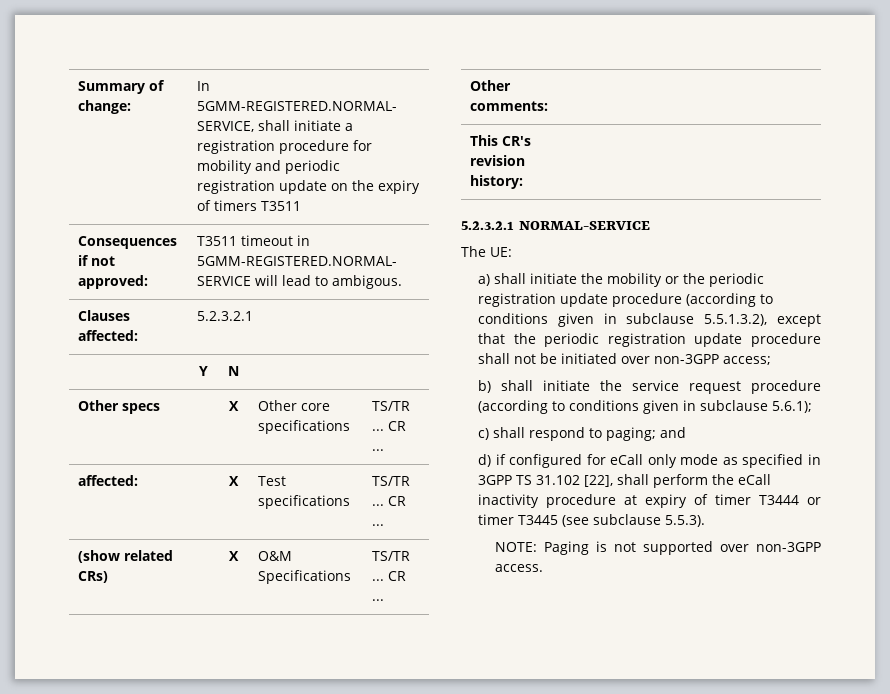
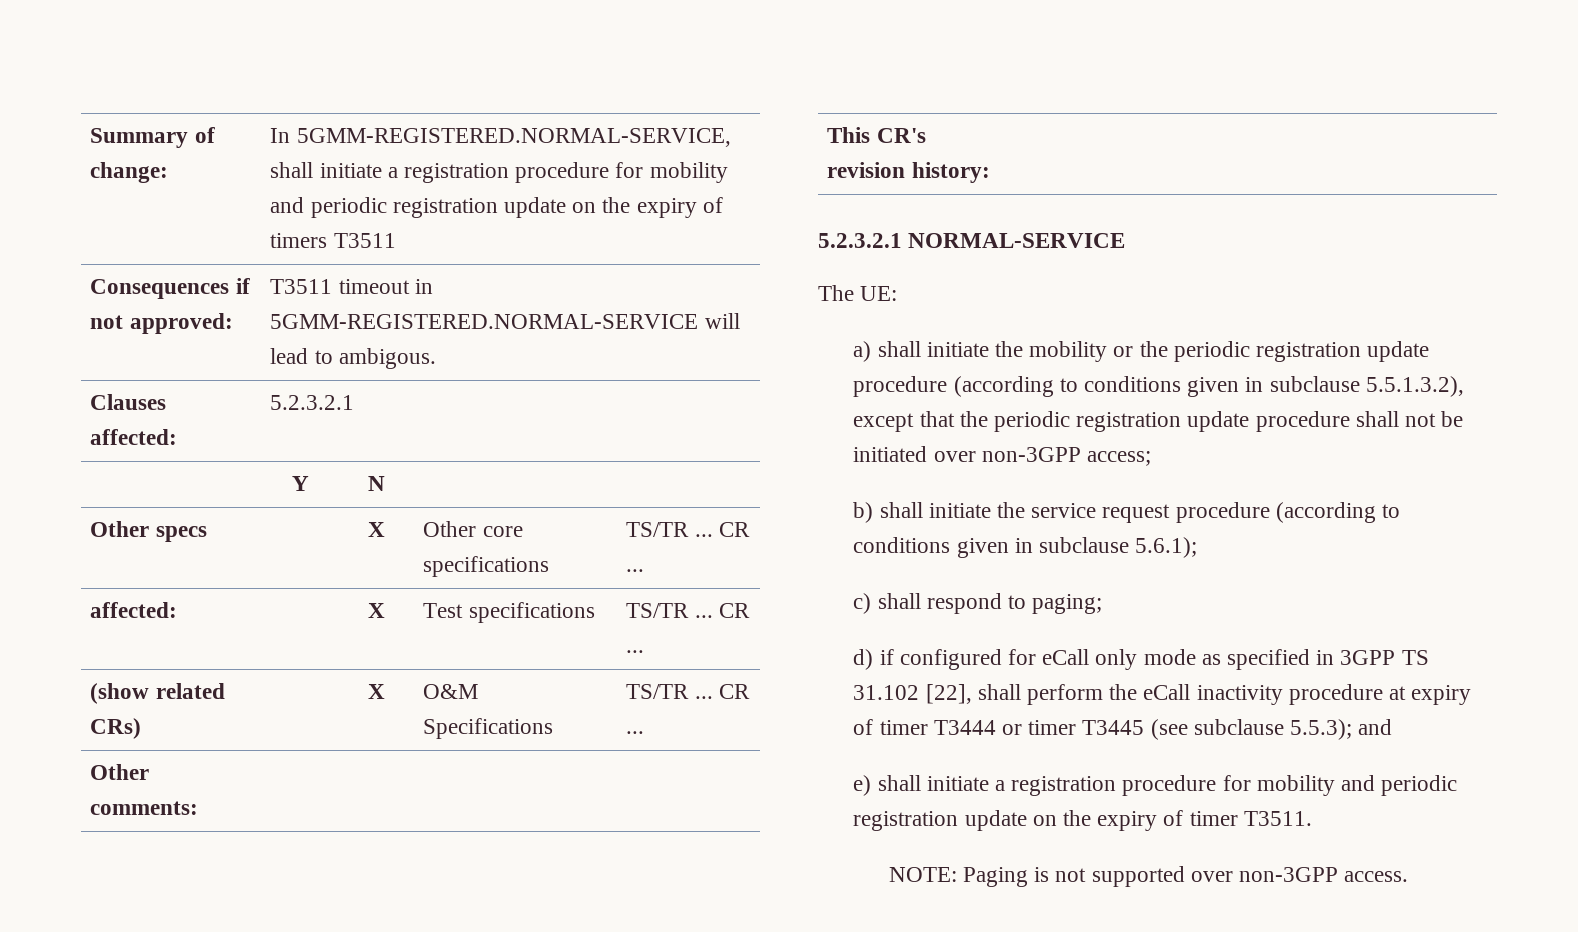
[660,427,687,438] and -> (1103, 604) none
[665,515,706,527] 5.5.3). -> [1290,719,1393,740] [853,775,1458,796] [853,810,1312,831] 5.5.3); and // e) shall initiate a registration procedure for mobility and periodic registration update on the expiry of timer T3511.

